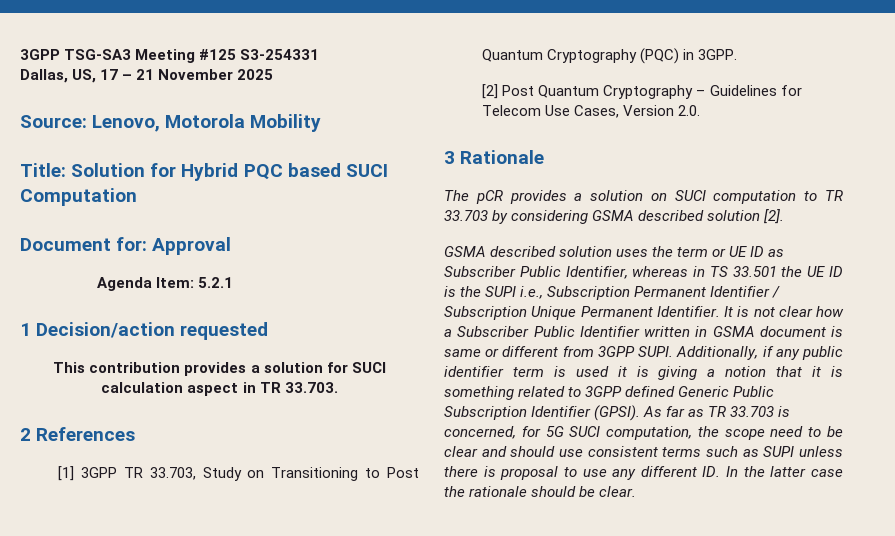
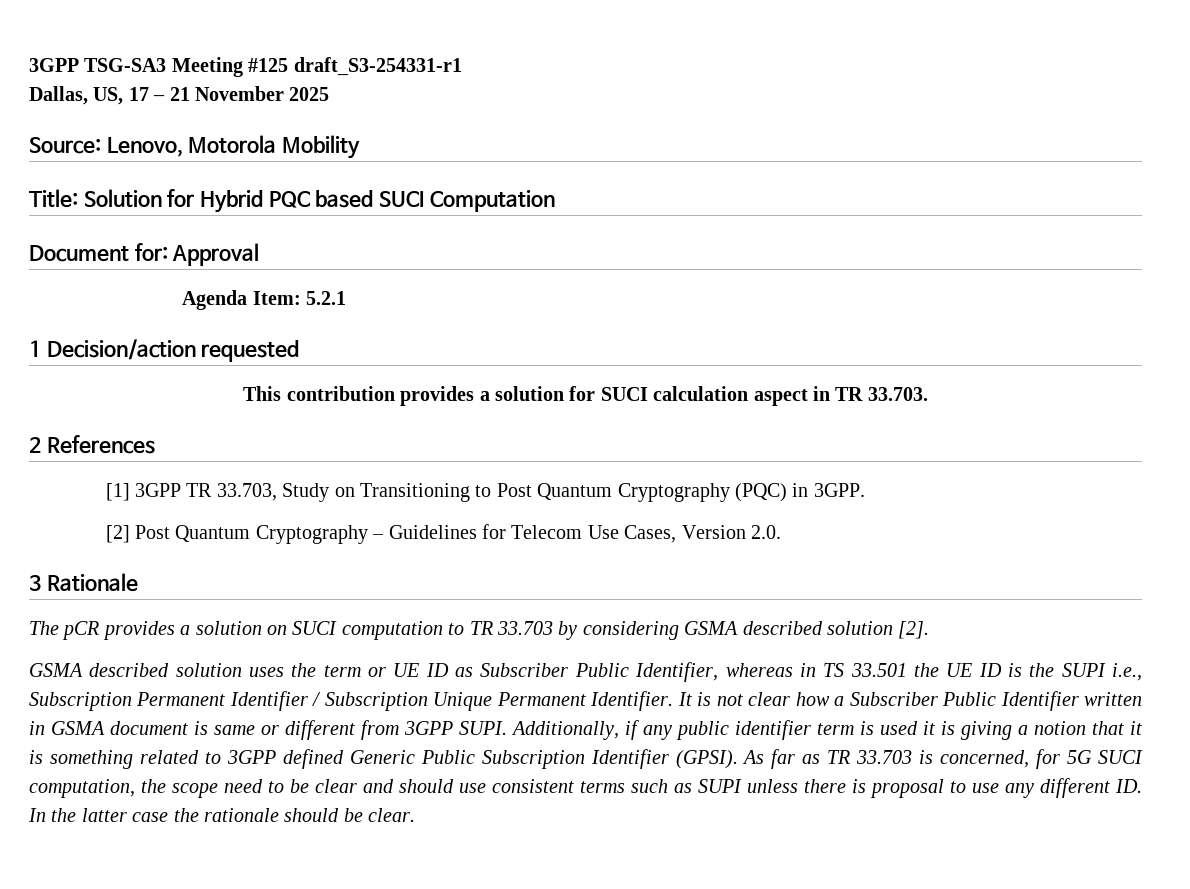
[240,49,320,60] S3-254331 -> [293,57,462,76] draft_S3-254331-r1

